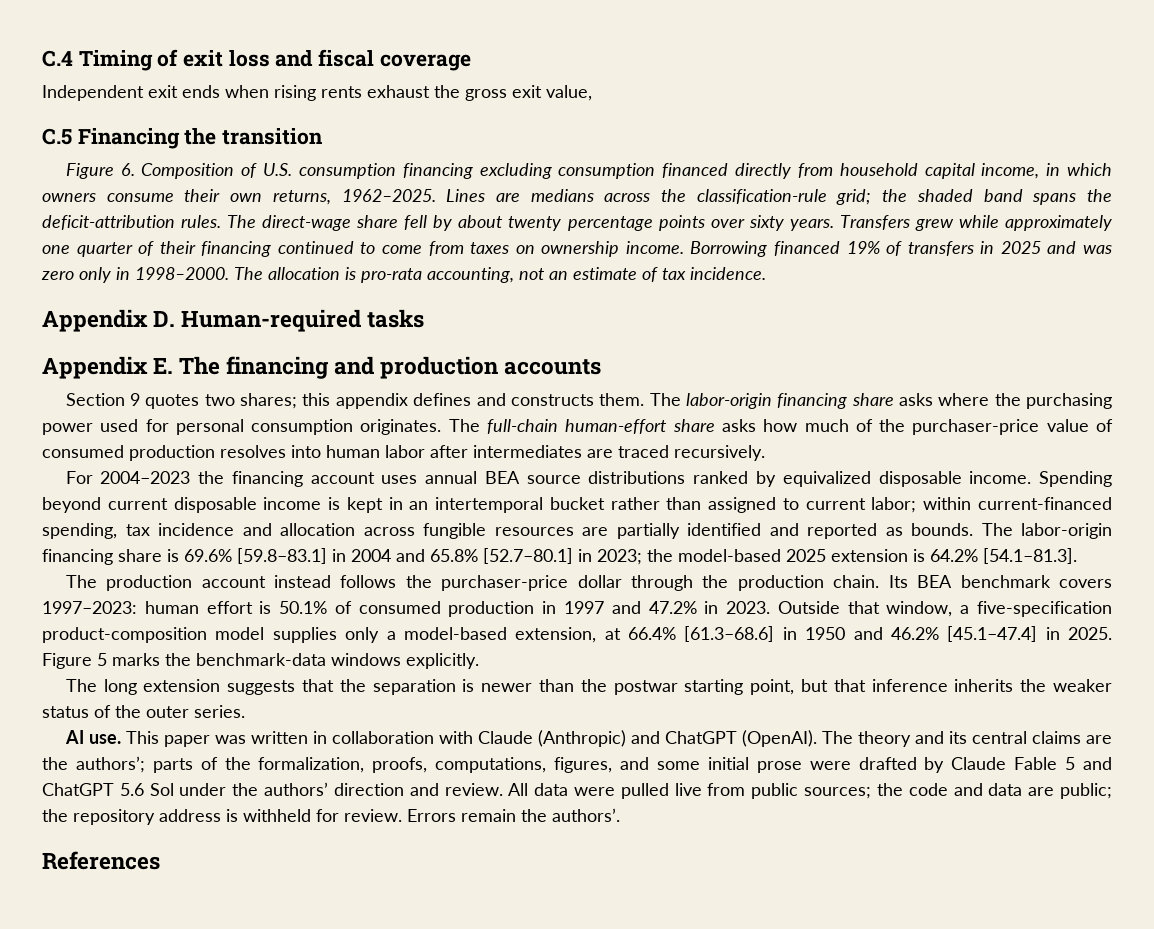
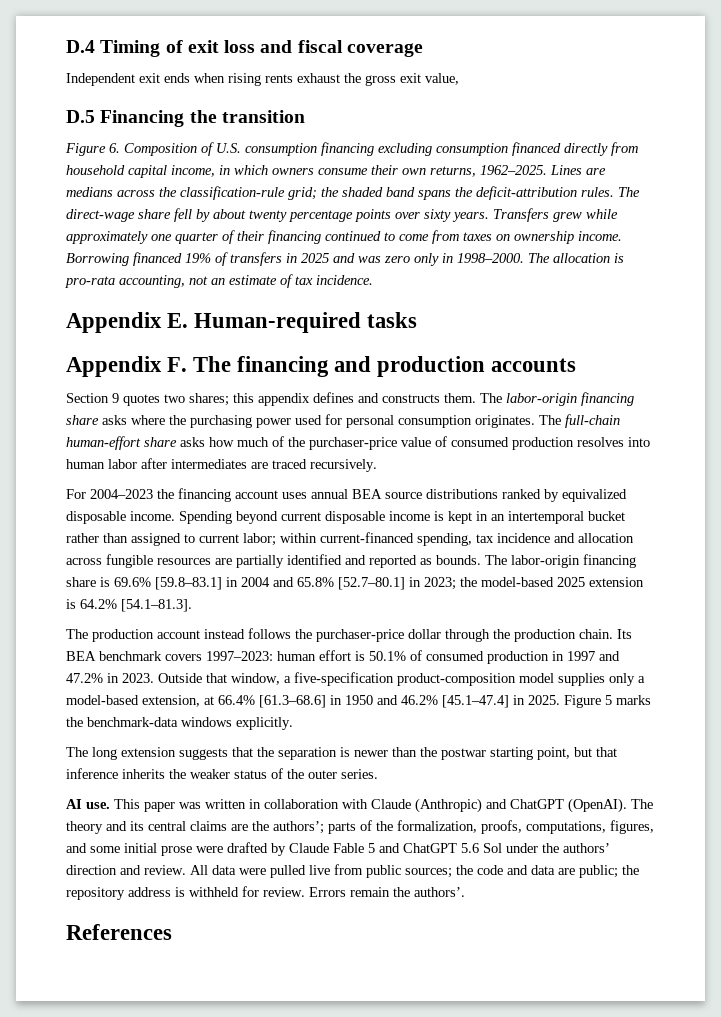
[42,50,73,67] C.4 -> [66,40,95,53] D.4
[42,128,72,145] C.5 -> [66,110,95,123] D.5
[153,311,176,327] D. -> [167,313,189,328] E.
[153,358,174,374] E. -> [167,357,188,372] F.

